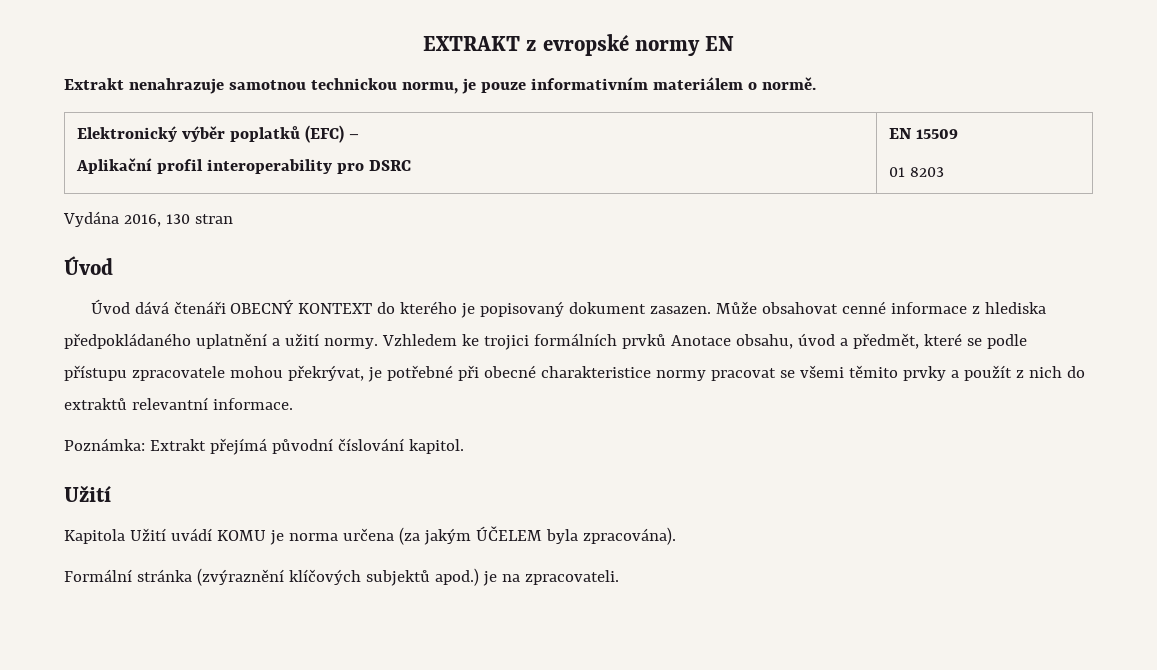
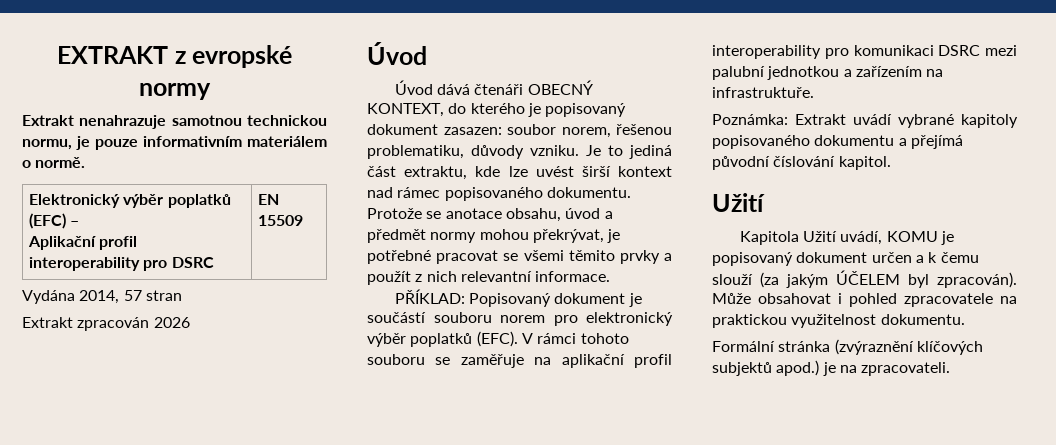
[705,36,735,51] EN -> (211, 91) none
[889,167,945,177] // 01 8203 -> (303, 220) none
[123,214,190,227] 2016, 130 -> [79,290,142,304] 2014, 57
(233, 219) none -> [22,317,190,331] // Extrakt zpracován 2026
[298,303,373,314] KONTEXT -> [367,103,444,117] KONTEXT,
[650,301,1047,314] [64,333,1027,350] [64,365,706,382] zasazen. Může obsahovat cenné informace z hlediska předpokládaného uplatnění a užití normy. Vzhledem ke trojici formálních prvků Anotace obsahu, úvod a předmět, které se podle přístupu zpracovatele mohou překrývat, je potřebné při obecné charakteristice normy -> [443,124,672,138] [367,145,672,159] [367,166,672,180] [367,187,631,201] [367,208,613,222] [367,229,621,243] [367,250,431,264] zasazen: soubor norem, řešenou problematiku, důvody vzniku. Je to jediná část extraktu, kde lze uvést širší kontext nad rámec popisovaného dokumentu. Protože se anotace obsahu, úvod a předmět normy mohou překrývat, je potřebné
[1066,366,1085,378] [64,398,127,410] do extraktů -> (457, 276) none
[64,438,206,451] Poznámka: Extrakt -> [394,289,642,307] [367,312,673,326] [367,331,629,347] [367,354,672,368] [712,45,1017,59] [712,66,944,80] [712,87,814,98] [712,114,1018,128] [712,135,907,149] PŘÍKLAD: Popisovaný dokument je součástí souboru norem pro elektronický výběr poplatků (EFC). V rámci tohoto souboru se zaměřuje na aplikační profil interoperability pro komunikaci DSRC mezi palubní jednotkou a zařízením na infrastruktuře. // Poznámka: Extrakt uvádí vybrané kapitoly popisovaného dokumentu a
[170,528,212,541] uvádí -> [840,231,883,245] uvádí,
[288,526,676,545] norma určena (za jakým ÚČELEM byla zpracována). -> [712,252,979,266] [712,270,1017,288] [712,293,1017,307] [712,314,965,328] popisovaný dokument určen a k čemu slouží (za jakým ÚČELEM byl zpracován). Může obsahovat i pohled zpracovatele na praktickou využitelnost dokumentu.

